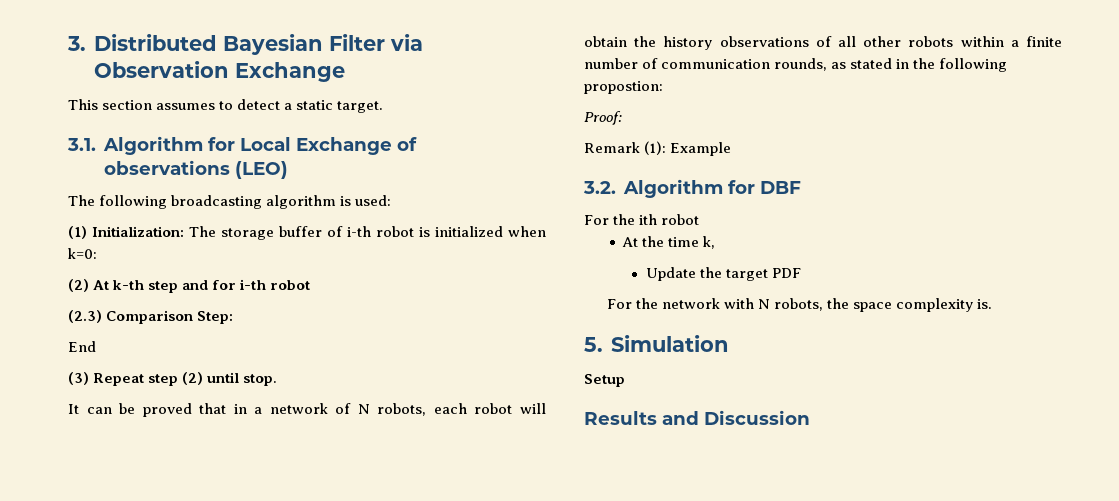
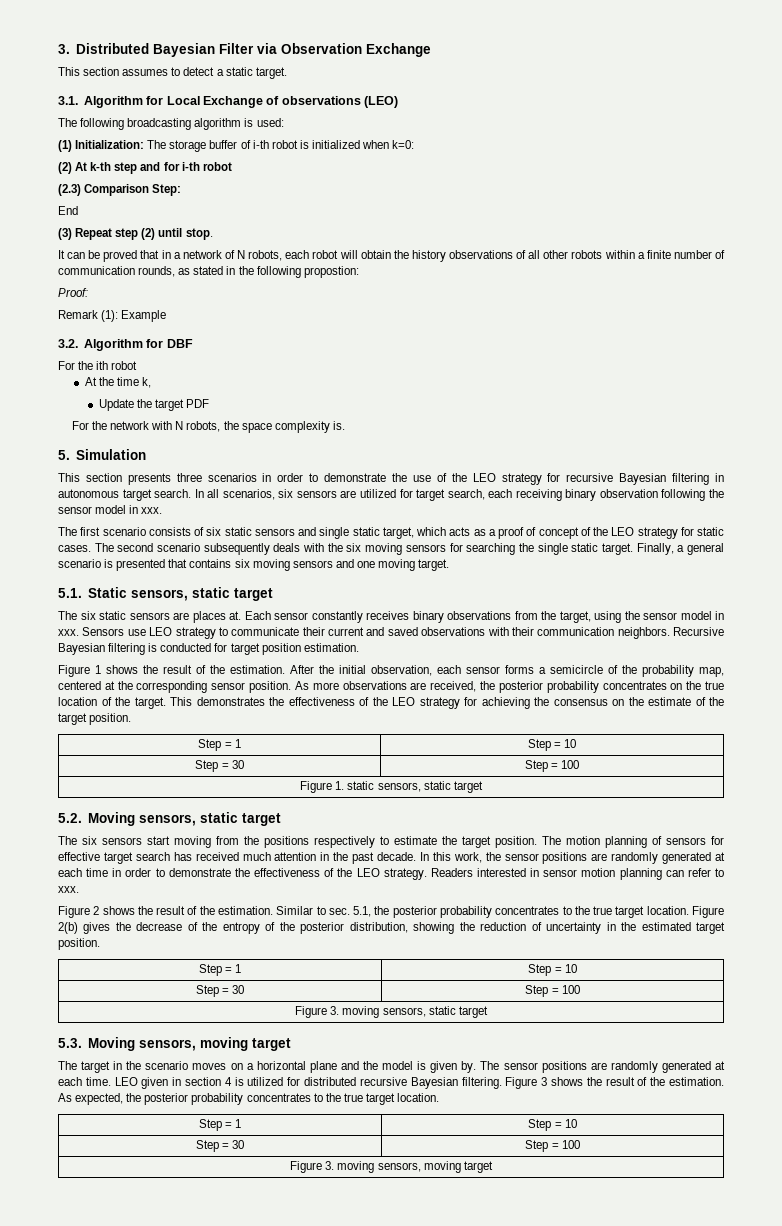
[584,374,625,387] [584,410,810,425] Setup // Results and Discussion -> [58,473,725,485] [58,489,724,501] [58,505,163,514] [58,527,724,539] [58,543,725,555] [58,559,450,571] [58,587,273,601] [58,611,724,623] [58,627,724,639] [58,643,359,655] [58,665,724,677] [58,681,724,693] [58,697,724,709] [58,713,132,725] [198,739,241,751] [527,739,577,751] [195,760,244,772] [524,760,580,772] [300,781,483,793] [58,812,281,826] [58,836,724,848] [58,852,725,864] [58,868,724,880] [58,886,79,893] [58,906,725,918] [58,922,726,934] [58,938,100,950] [198,964,242,976] [528,964,577,976] [195,985,245,997] [525,985,580,997] [295,1006,488,1018] [58,1037,291,1051] [58,1061,725,1073] [58,1077,724,1089] [58,1093,440,1105] [198,1119,242,1131] [528,1119,577,1131] [195,1140,245,1152] [525,1140,580,1152] [290,1161,493,1173] This section presents three scenarios in order to demonstrate the use of the LEO strategy for recursive Bayesian filtering in autonomous target search. In all scenarios, six sensors are utilized for target search, each receiving binary observation following the sensor model in xxx. // The first scenario consists of six static sensors and single static target, which acts as a proof of concept of the LEO strategy for static cases. The second scenario subsequently deals with the six moving sensors for searching the single static target. Finally, a general scenario is presented that contains six moving sensors and one moving target. // 5.1. Static sensors, static target // The six static sensors are places at. Each sensor constantly receives binary observations from the target, using the sensor model in xxx. Sensors use LEO strategy to communicate their current and saved observations with their communication neighbors. Recursive Bayesian filtering is conducted for target position estimation. // Figure 1 shows the result of the estimation. After the initial observation, each sensor forms a semicircle of the probability map, centered at the corresponding sensor position. As more observations are received, the posterior probability concentrates on the true location of the target. This demonstrates the effectiveness of the LEO strategy for achieving the consensus on the estimate of the target position. // Step = 1 | Step = 10 // Step = 30 | Step = 100 // Figure 1. static sensors, static target // 5.2. Moving sensors, static target // The six sensors start moving from the positions respectively to estimate the target position. The motion planning of sensors for effective target search has received much attention in the past decade. In this work, the sensor positions are randomly generated at each time in order to demonstrate the effectiveness of the LEO strategy. Readers interested in sensor motion planning can refer to xxx. // Figure 2 shows the result of the estimation. Similar to sec. 5.1, the posterior probability concentrates to the true target location. Figure 2(b) gives the decrease of the entropy of the posterior distribution, showing the reduction of uncertainty in the estimated target position. // Step = 1 | Step = 10 // Step = 30 | Step = 100 // Figure 3. moving sensors, static target // 5.3. Moving sensors, moving target // The target in the scenario moves on a horizontal plane and the model is given by. The sensor positions are randomly generated at each time. LEO given in section 4 is utilized for distributed recursive Bayesian filtering. Figure 3 shows the result of the estimation. As expected, the posterior probability concentrates to the true target location. // Step = 1 | Step = 10 // Step = 30 | Step = 100 // Figure 3. moving sensors, moving target

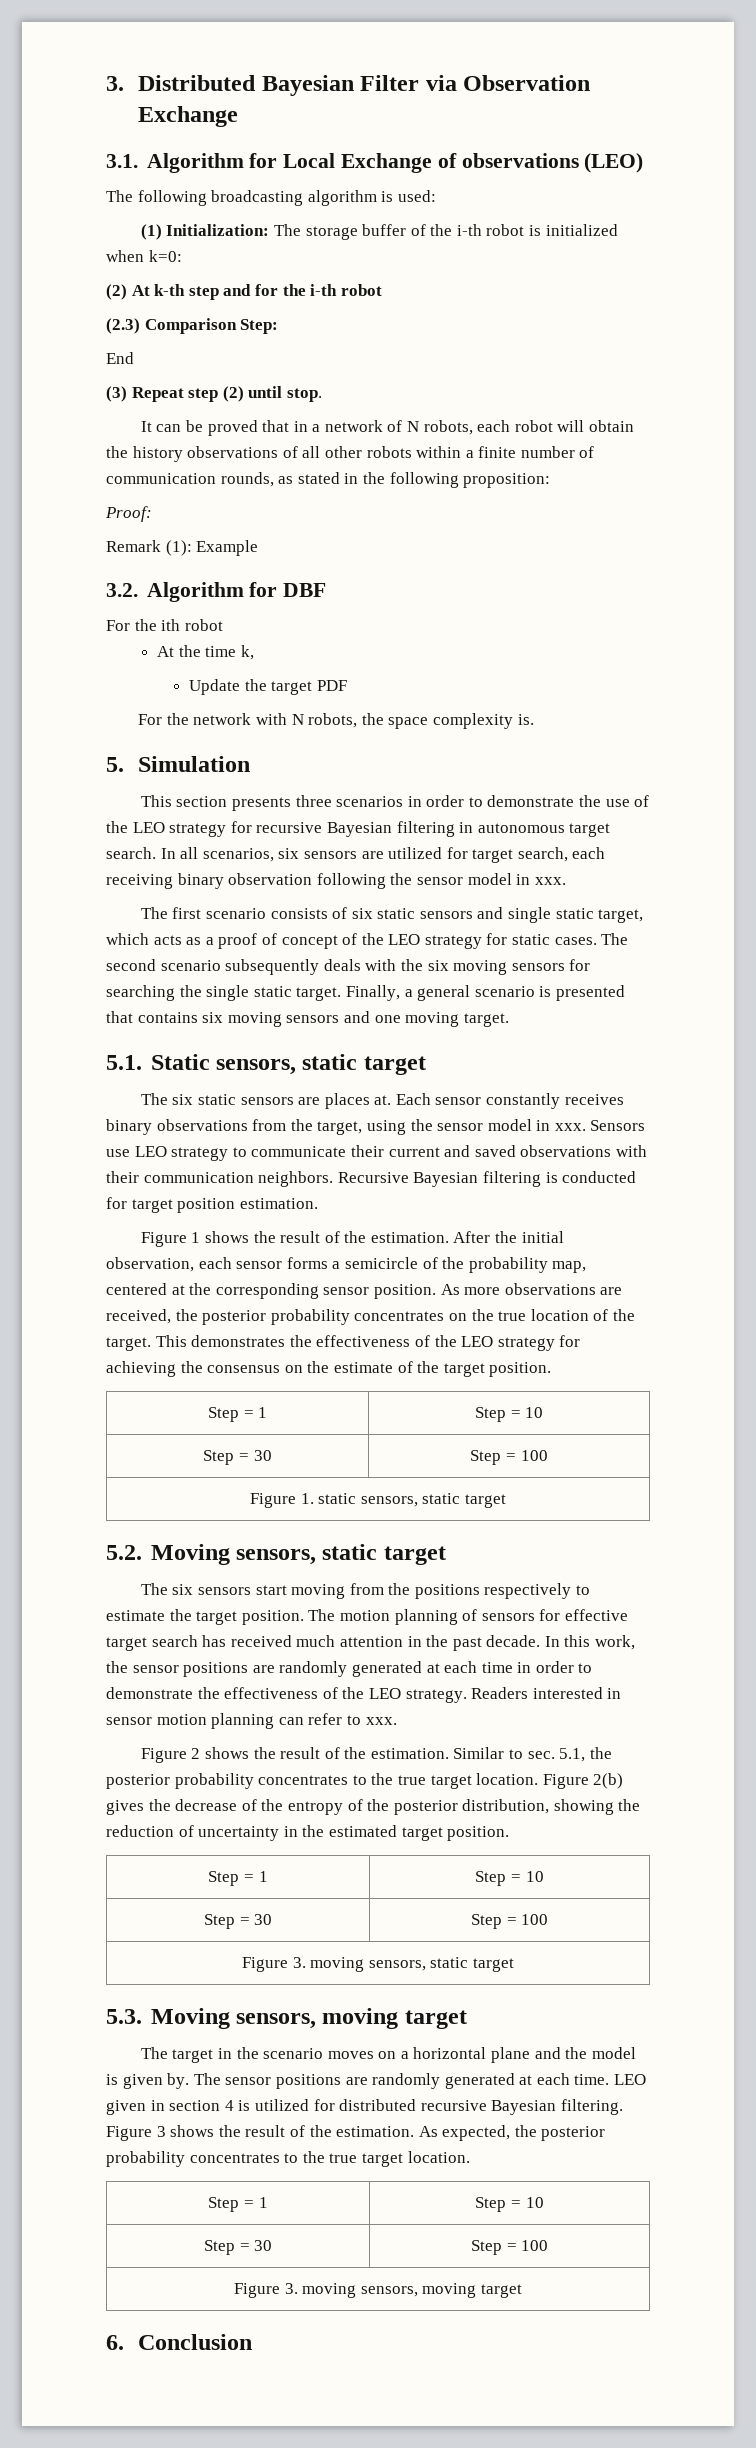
[58,67,287,79] // This section assumes to detect a static target. -> (239, 116) none
(251, 144) none -> [430,224,453,236] the
(180, 166) none -> [282,284,306,296] the
[303,266,359,278] propostion: -> [463,473,551,488] proposition:
(493, 1167) none -> [106,2334,253,2350] // 6. Conclusion

